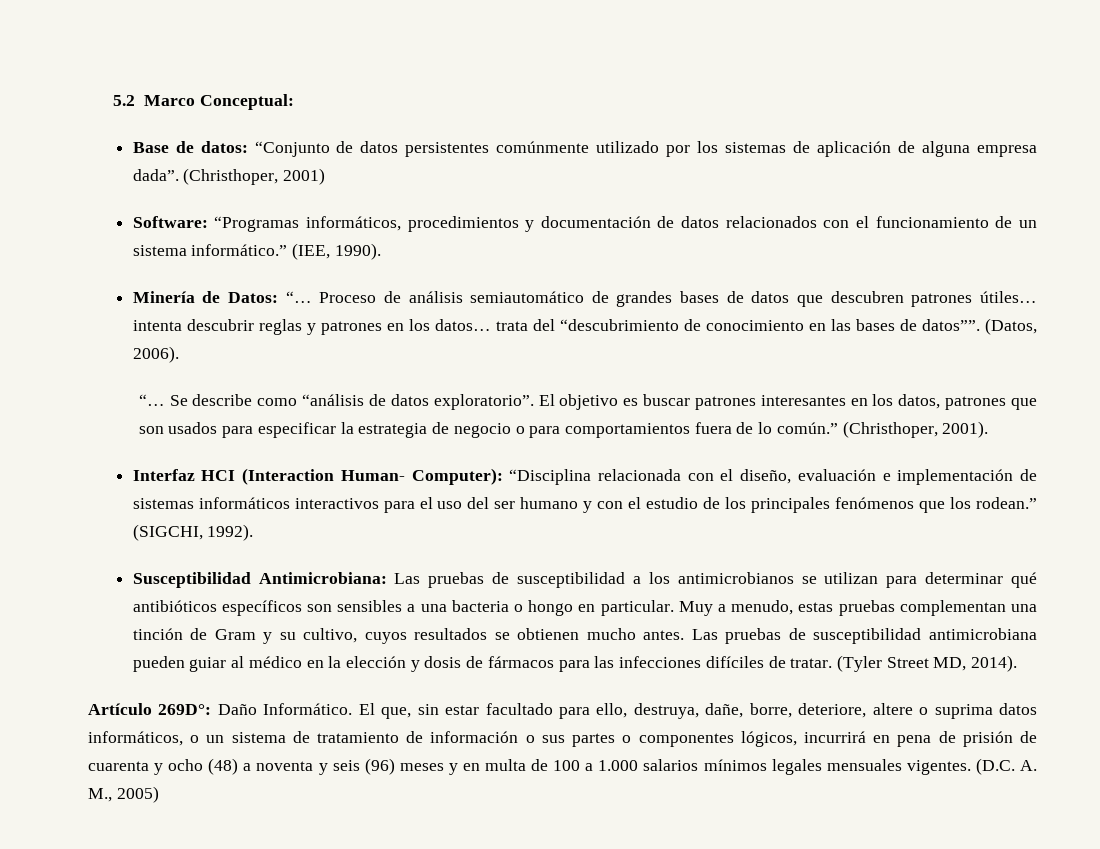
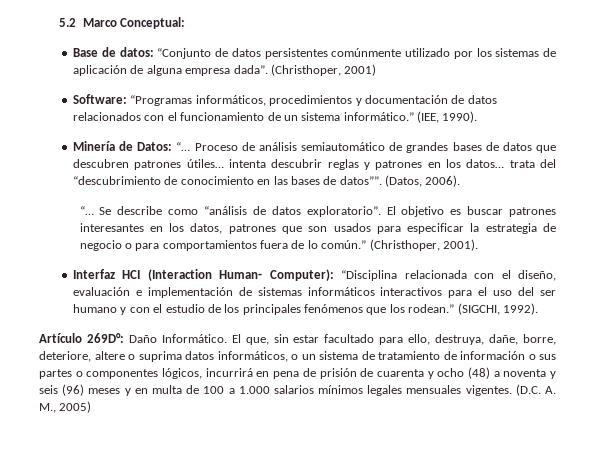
[132,572,1037,588] [132,600,1038,616] [132,628,1037,644] [132,655,1018,672] // Susceptibilidad Antimicrobiana: Las pruebas de susceptibilidad a los antimicrobianos se utilizan para determinar qué antibióticos específicos son sensibles a una bacteria o hongo en particular. Muy a menudo, estas pruebas complementan una tinción de Gram y su cultivo, cuyos resultados se obtienen mucho antes. Las pruebas de susceptibilidad antimicrobiana pueden guiar al médico en la elección y dosis de fármacos para las infecciones difíciles de tratar. (Tyler Street MD, 2014). -> (538, 309) none

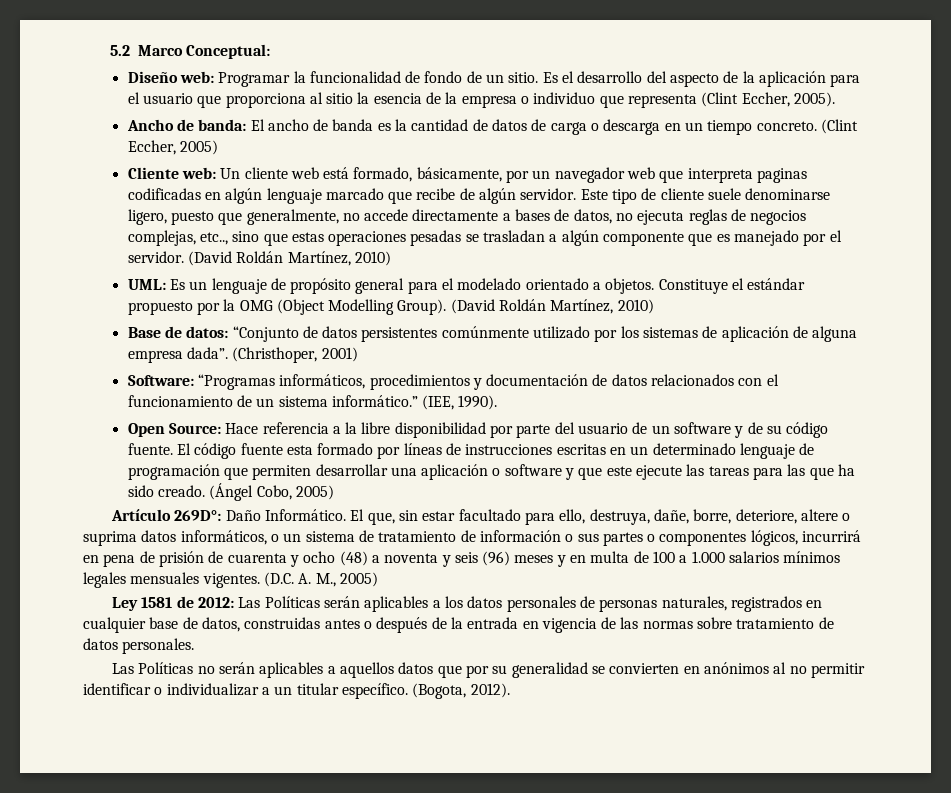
(185, 23) none -> [127,71,861,87] [127,92,835,108] [126,119,858,135] [127,140,218,155] [127,167,808,183] [127,188,831,204] [127,209,807,225] [127,230,842,246] [127,251,391,266] [127,278,806,294] [127,299,654,315] // Diseño web: Programar la funcionalidad de fondo de un sitio. Es el desarrollo del aspecto de la aplicación para el usuario que proporciona al sitio la esencia de la empresa o individuo que representa (Clint Eccher, 2005). // Ancho de banda: El ancho de banda es la cantidad de datos de carga o descarga en un tiempo concreto. (Clint Eccher, 2005) // Cliente web: Un cliente web está formado, básicamente, por un navegador web que interpreta paginas codificadas en algún lenguaje marcado que recibe de algún servidor. Este tipo de cliente suele denominarse ligero, puesto que generalmente, no accede directamente a bases de datos, no ejecuta reglas de negocios complejas, etc.., sino que estas operaciones pesadas se trasladan a algún componente que es manejado por el servidor. (David Roldán Martínez, 2010) // UML: Es un lenguaje de propósito general para el modelado orientado a objetos. Constituye el estándar propuesto por la OMG (Object Modelling Group). (David Roldán Martínez, 2010)
[73,141,557,153] [73,159,557,170] [73,175,461,187] [79,206,556,217] [79,223,556,234] [79,239,478,251] [73,269,556,281] [73,287,556,298] [73,303,538,315] Minería de Datos: “… Proceso de análisis semiautomático de grandes bases de datos que descubren patrones útiles… intenta descubrir reglas y patrones en los datos… trata del “descubrimiento de conocimiento en las bases de datos””. (Datos, 2006). // “… Se describe como “análisis de datos exploratorio”. El objetivo es buscar patrones interesantes en los datos, patrones que son usados para especificar la estrategia de negocio o para comportamientos fuera de lo común.” (Christhoper, 2001). // Interfaz HCI (Interaction Human- Computer): “Disciplina relacionada con el diseño, evaluación e implementación de sistemas informáticos interactivos para el uso del ser humano y con el estudio de los principales fenómenos que los rodean.” (SIGCHI, 1992). -> [127,422,829,438] [127,443,815,459] [127,464,855,480] [127,483,334,501] Open Source: Hace referencia a la libre disponibilidad por parte del usuario de un software y de su código fuente. El código fuente esta formado por líneas de instrucciones escritas en un determinado lenguaje de programación que permiten desarrollar una aplicación o software y que este ejecute las tareas para las que ha sido creado. (Ángel Cobo, 2005)
(92, 407) none -> [112,596,823,612] [83,617,834,633] [83,638,195,654] [112,662,865,678] [83,683,510,699] // Ley 1581 de 2012: Las Políticas serán aplicables a los datos personales de personas naturales, registrados en cualquier base de datos, construidas antes o después de la entrada en vigencia de las normas sobre tratamiento de datos personales. // Las Políticas no serán aplicables a aquellos datos que por su generalidad se convierten en anónimos al no permitir identificar o individualizar a un titular específico. (Bogota, 2012).

